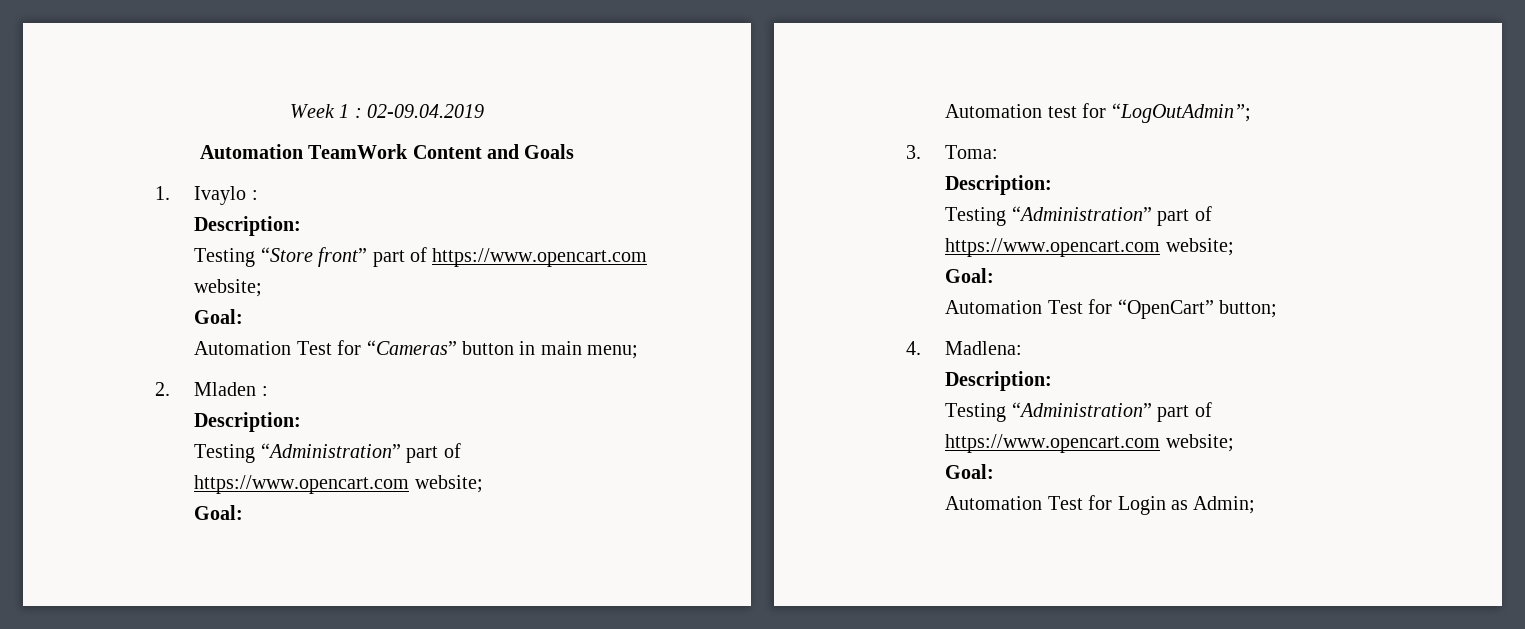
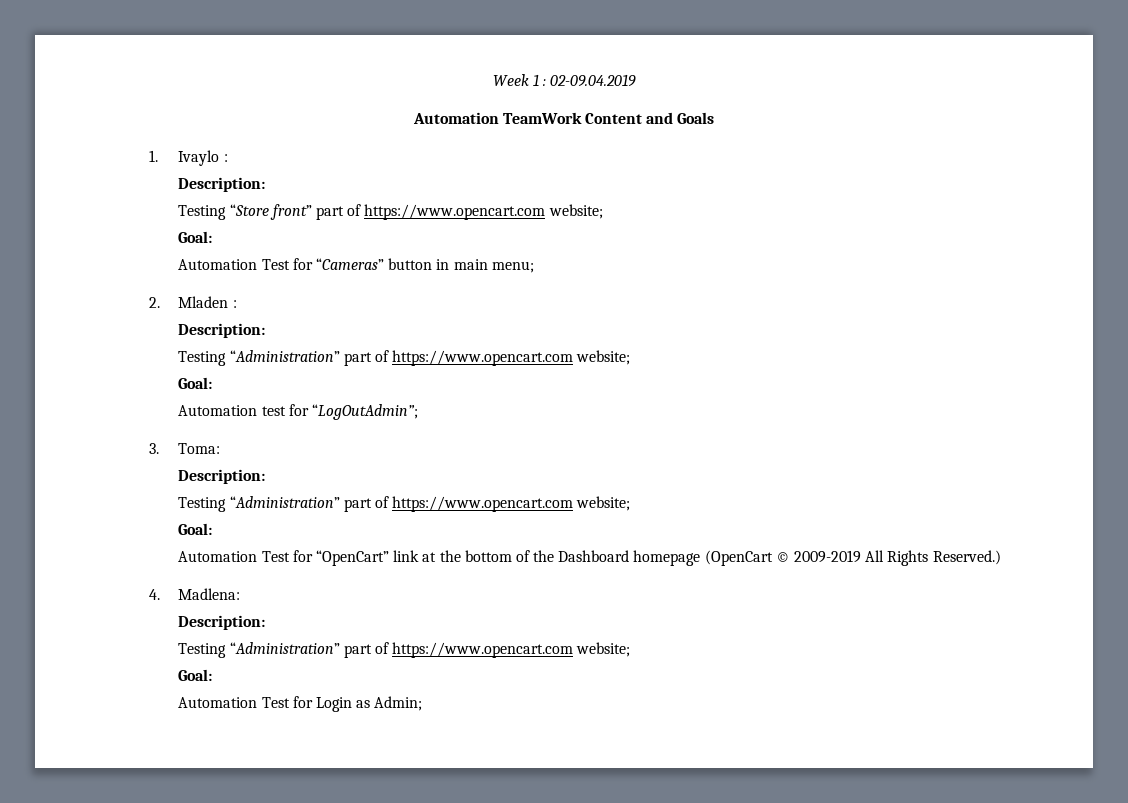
[1219,300,1278,318] button; -> [393,550,1001,566] link at the bottom of the Dashboard homepage (OpenCart © 2009-2019 All Rights Reserved.)

